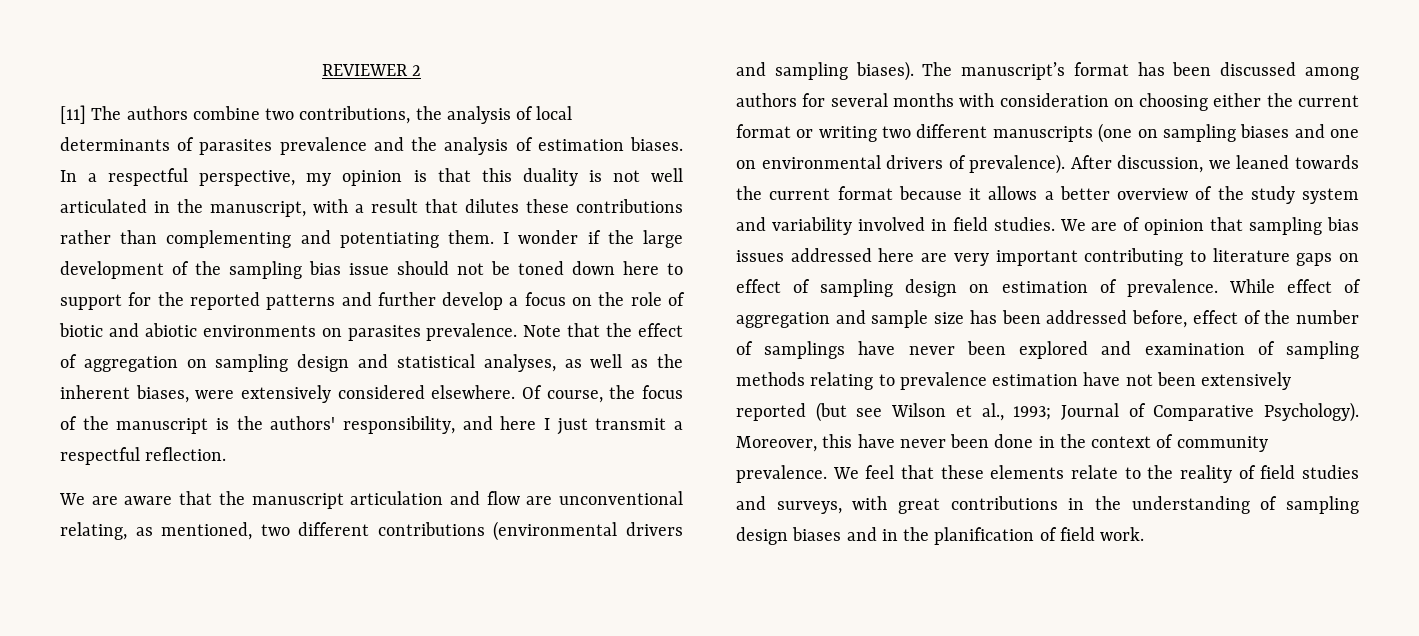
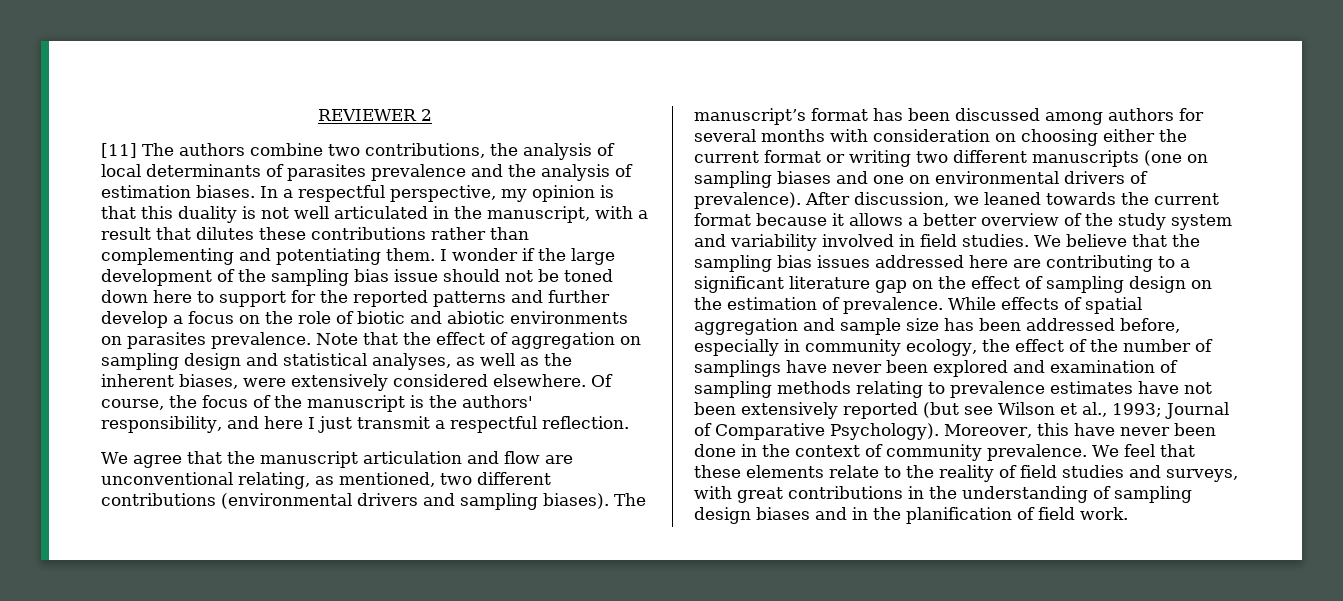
[91,496,173,505] are aware -> [132,455,182,468] agree
[1091,217,1244,235] are of opinion that -> [1065,234,1200,247] believe that the
[953,248,1359,266] very important contributing to literature gaps on -> [1046,255,1190,272] [694,276,966,293] contributing to a significant literature gap on the
(990, 288) none -> [694,297,722,310] the
[1286,279,1361,293] effect of -> [1001,297,1142,314] effects of spatial
(1188, 319) none -> [694,339,1010,356] especially in community ecology, the
[992,374,1079,386] estimation -> [1050,381,1133,394] estimates

